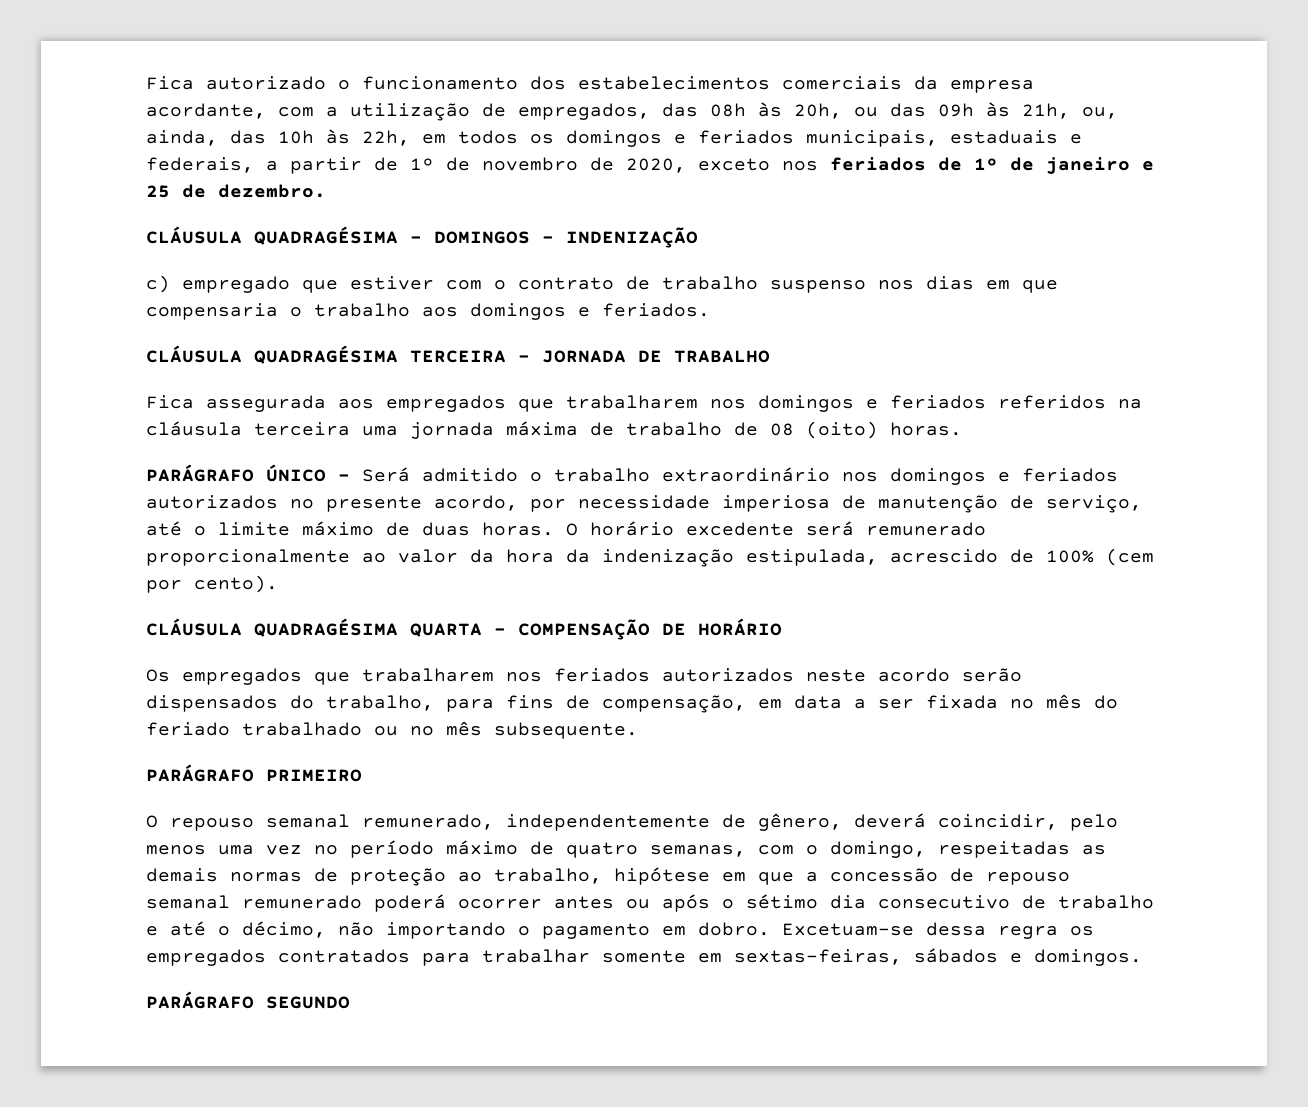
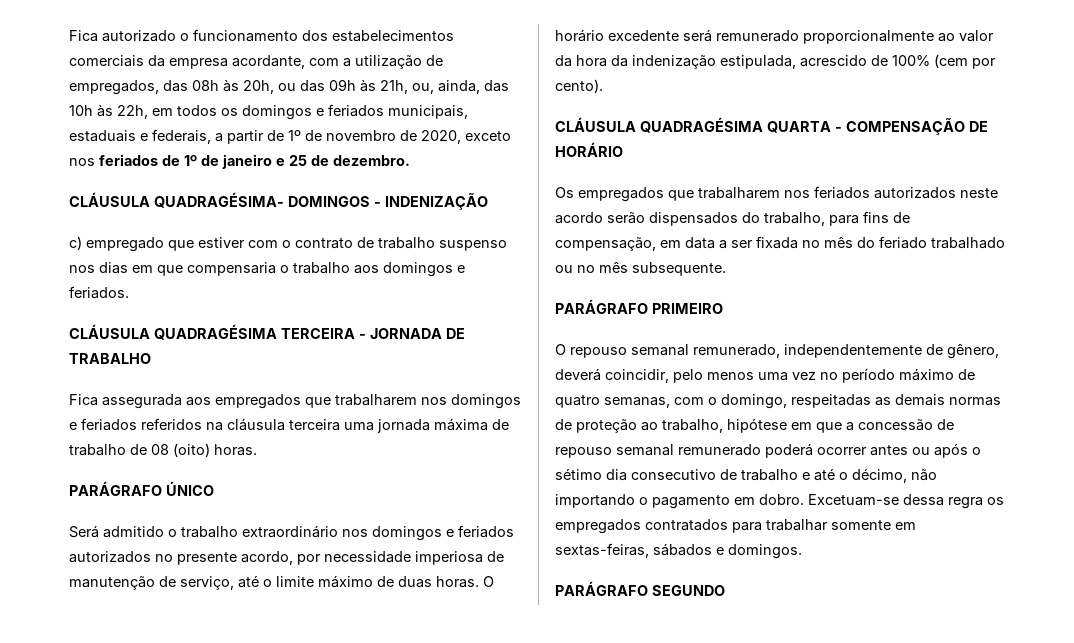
[254,226,422,245] QUADRAGÉSIMA - -> [154,192,284,208] QUADRAGÉSIMA-
[338,474,350,481] - -> (214, 488) //

